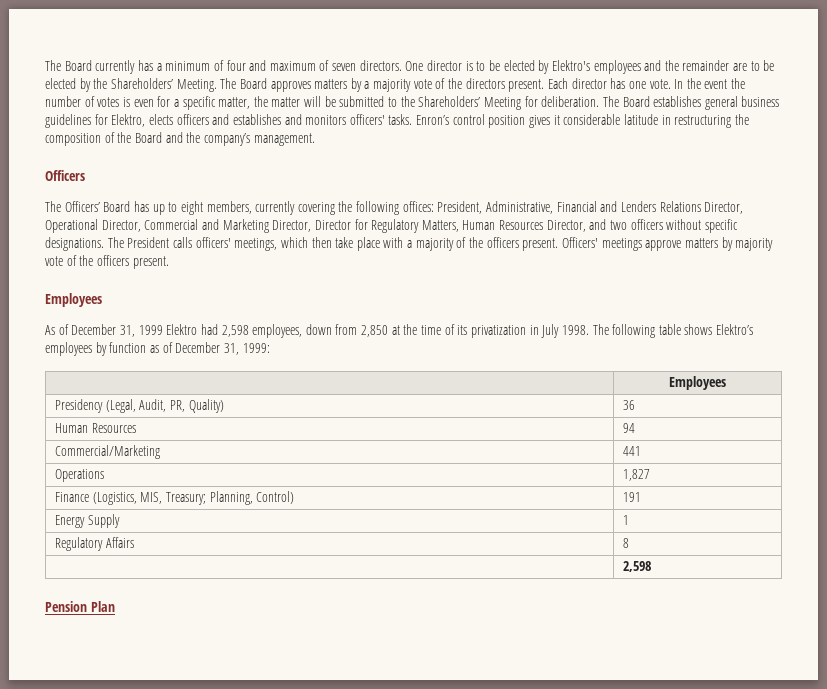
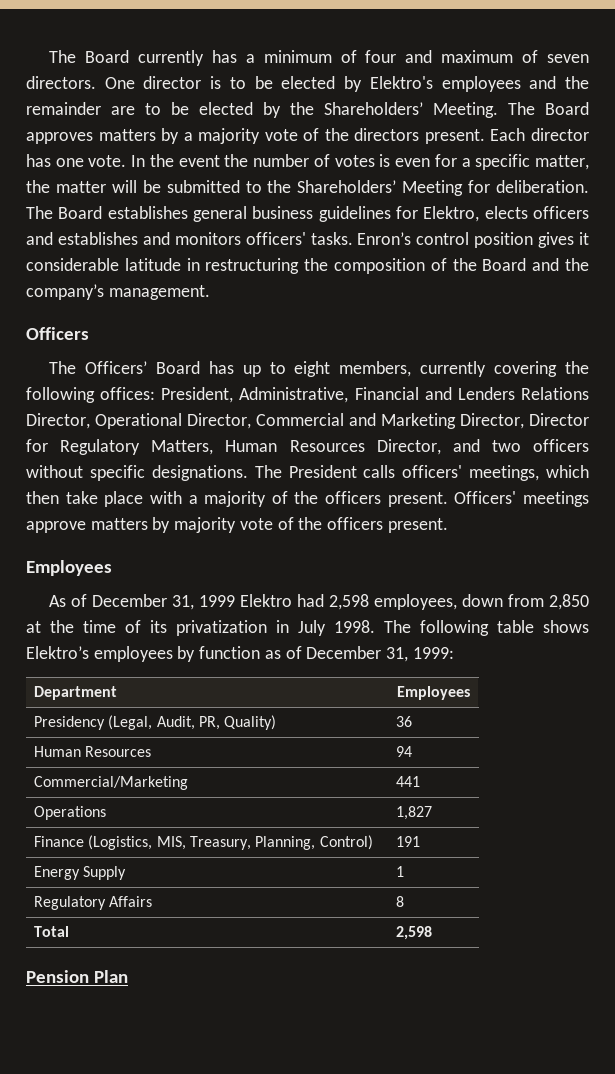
(270, 348) none -> [34,686,118,700] Department
[165,492,206,505] Treasury; -> [189,836,251,850] Treasury,
(630, 543) none -> [34,926,70,937] Total

